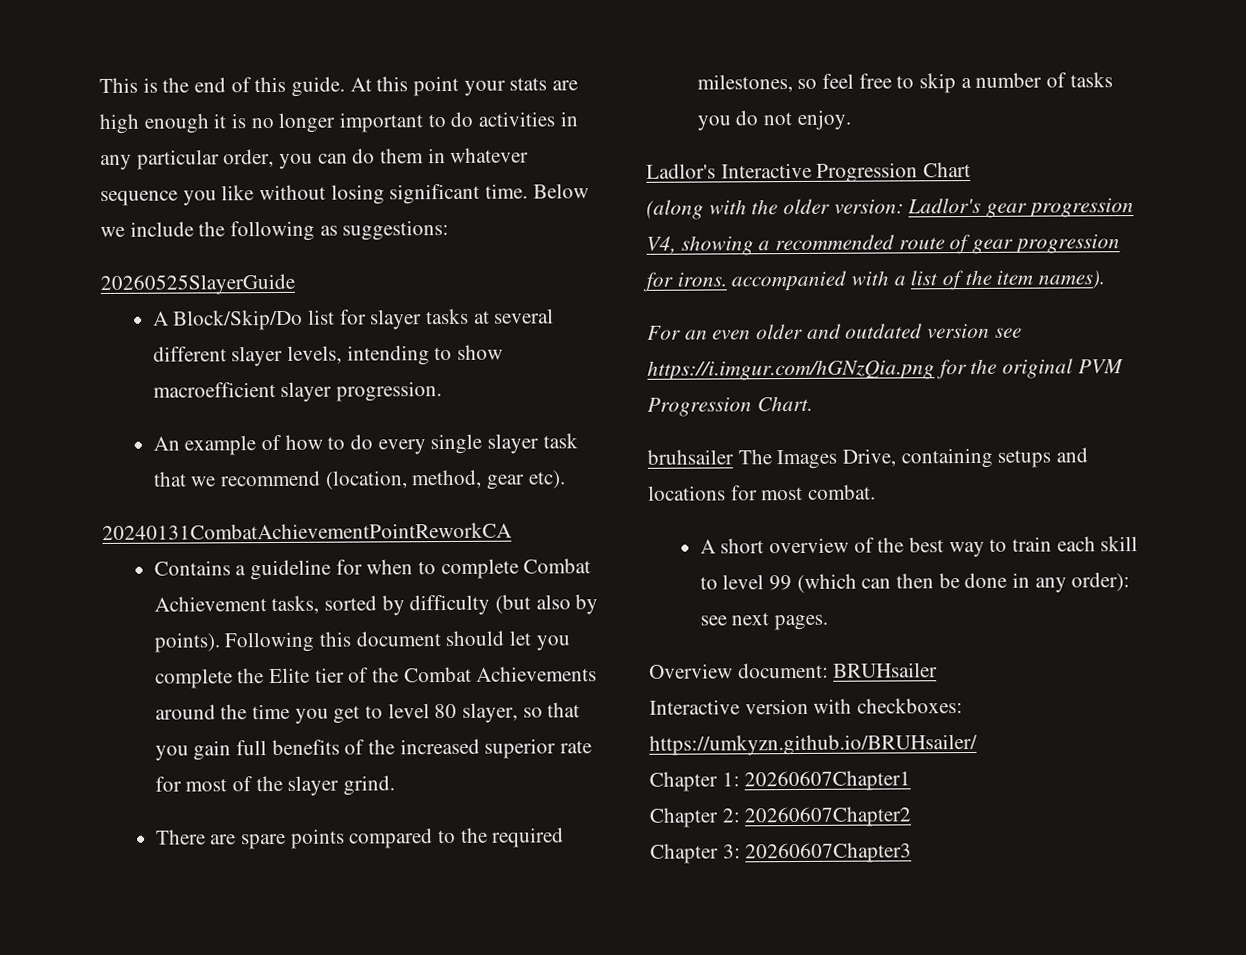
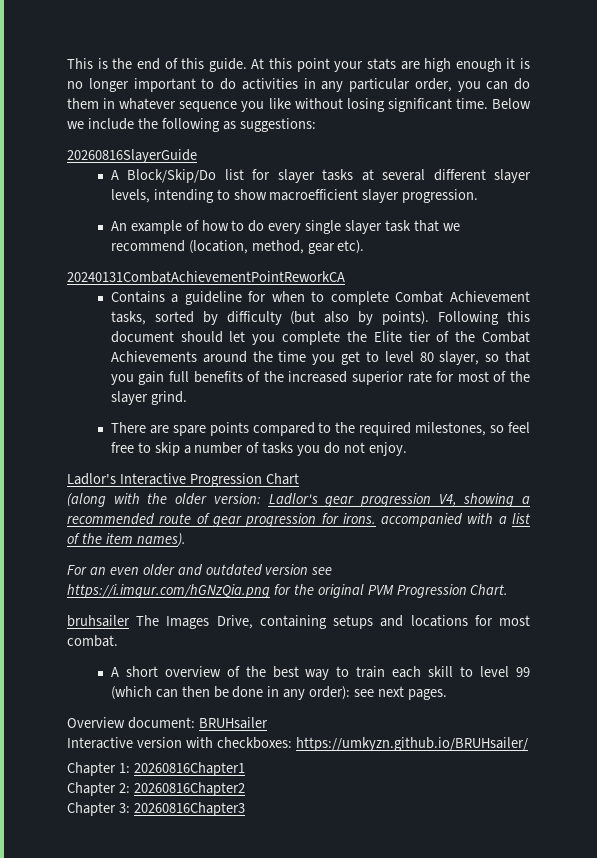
[100,273,295,296] 20260525SlayerGuide -> [67,149,197,163] 20260816SlayerGuide
[744,770,912,792] 20260607Chapter1 -> [133,762,245,776] 20260816Chapter1
[744,806,913,828] 20260607Chapter2 -> [133,782,245,796] 20260816Chapter2
[745,842,913,864] 20260607Chapter3 -> [133,802,245,816] 20260816Chapter3

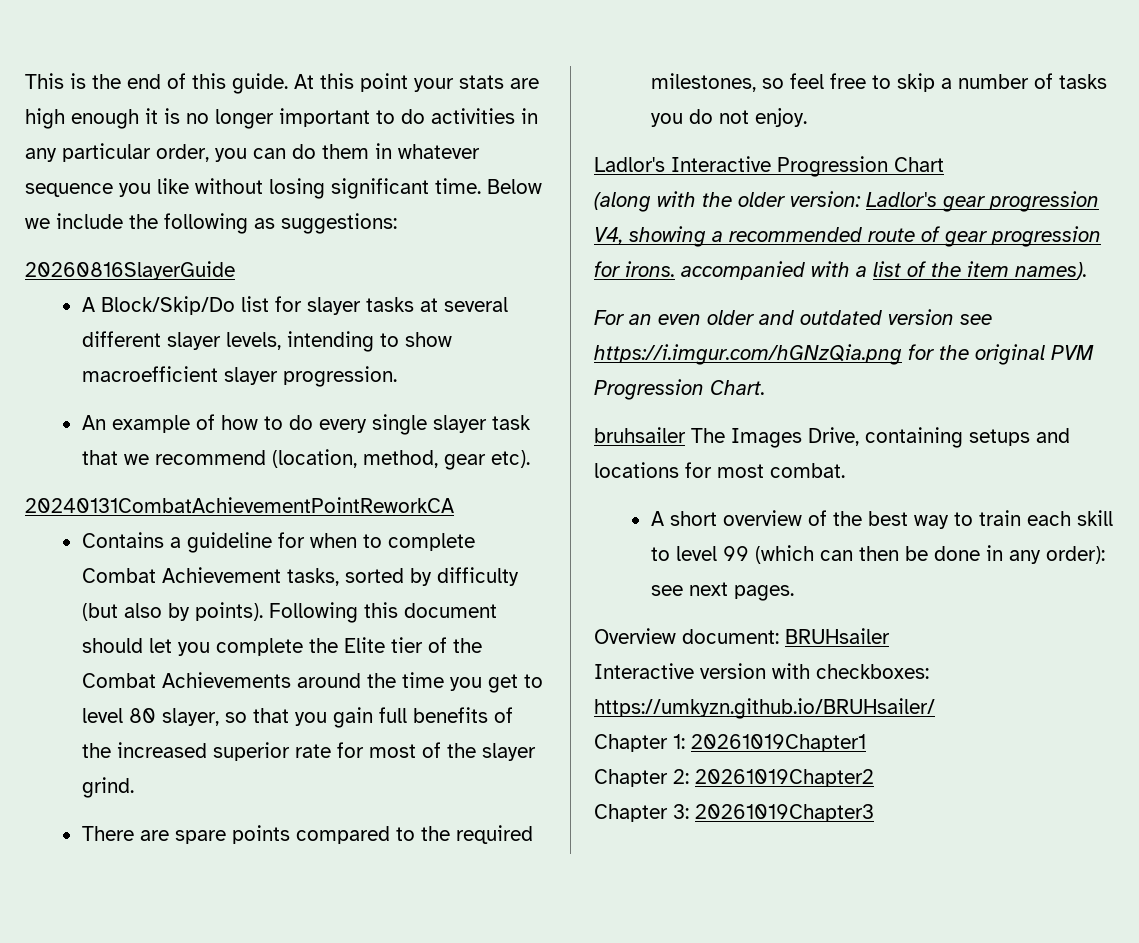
[133,762,245,776] 20260816Chapter1 -> [691,734,866,752] 20261019Chapter1
[133,782,245,796] 20260816Chapter2 -> [695,769,874,787] 20261019Chapter2
[133,802,245,816] 20260816Chapter3 -> [695,804,874,822] 20261019Chapter3

